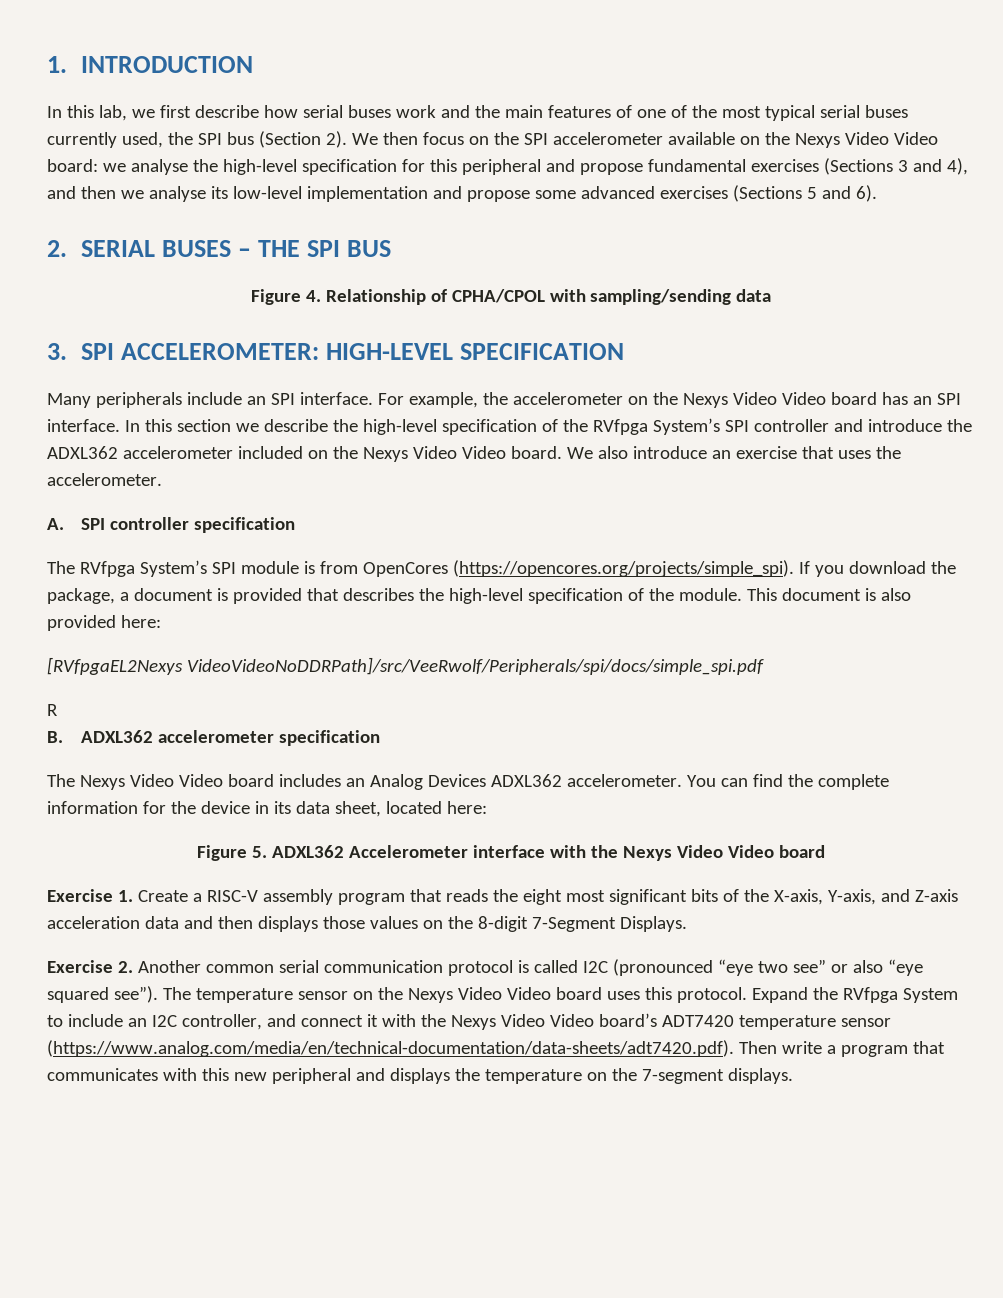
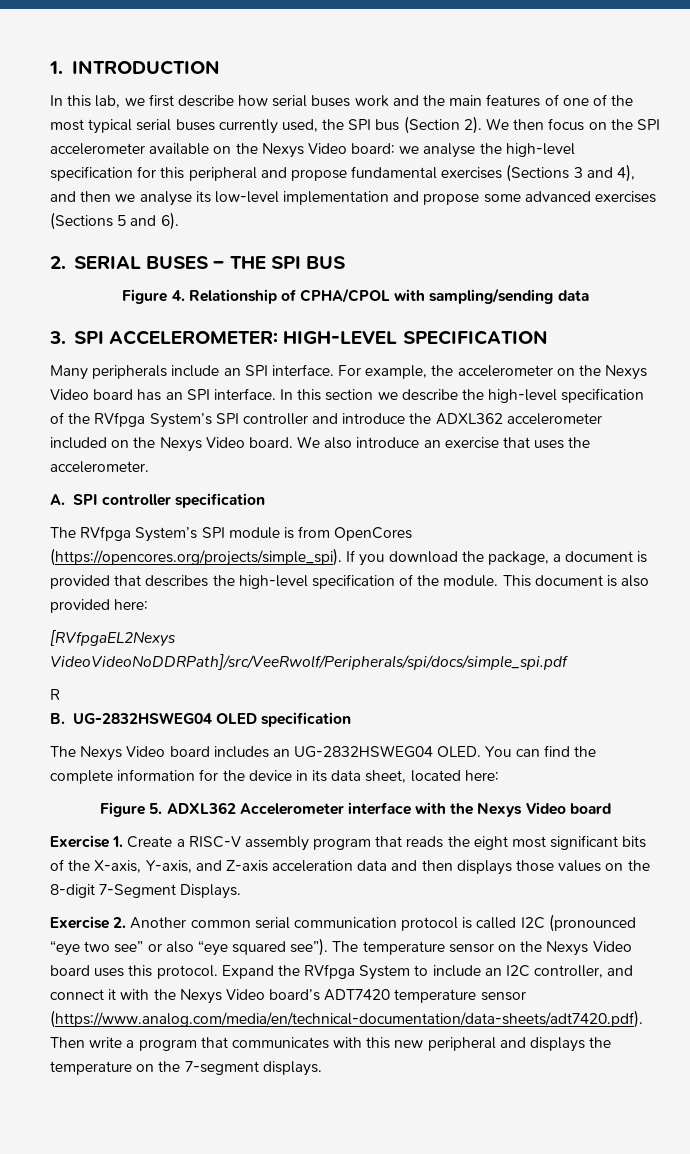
[893,132,938,145] Video -> (347, 148) none
[781,392,826,405] Video -> (89, 394) none
[461,446,506,459] Video -> (245, 442) none
[80,730,274,743] ADXL362 accelerometer -> [72,712,257,724] UG-2832HSWEG04 OLED
[178,774,223,787] Video -> (166, 751) none
[369,774,682,790] Analog Devices ADXL362 accelerometer. -> [294,745,482,758] UG-2832HSWEG04 OLED.
[727,845,774,858] Video -> (566, 808) none
[506,987,551,1000] Video -> (632, 946) none
[549,1014,594,1027] Video -> (265, 994) none

